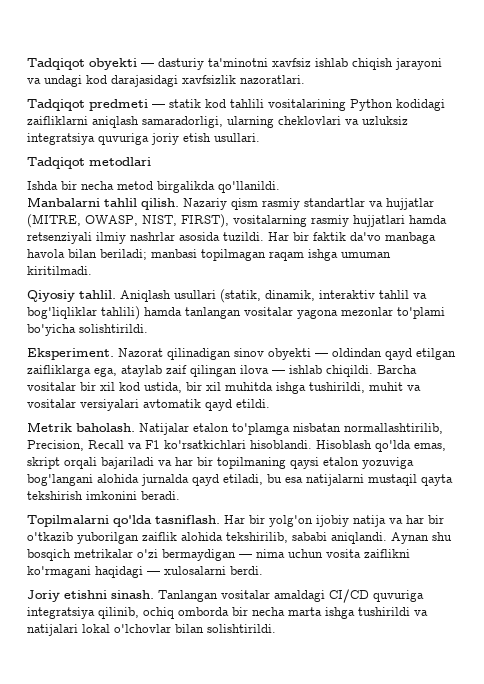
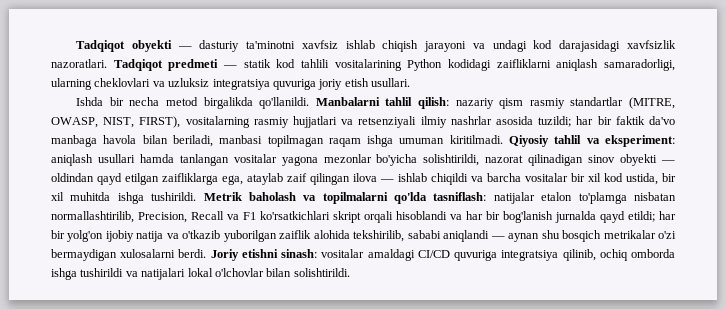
(305, 79) // -> (107, 63) none
[27,157,151,169] // Tadqiqot metodlari -> (410, 82) none
(280, 187) // -> (310, 103) none
[141,198,227,210] qilish. Nazariy -> [417,97,494,109] qilish: nazariy
[369,198,434,210] va hujjatlar -> (624, 101) none
[409,215,447,224] hamda -> [341,119,354,125] va
[223,232,289,241] tuzildi. Har -> [538,116,594,127] tuzildi; har
[100,249,147,260] beriladi; -> [172,135,213,147] beriladi,
[27,289,427,303] [27,306,140,320] // Qiyosiy tahlil. Aniqlash usullari (statik, dinamik, interaktiv tahlil va bog'liqliklar tahlili) -> [509,135,675,147] [51,154,135,166] Qiyosiy tahlil va eksperiment: aniqlash usullari
[397,307,445,319] [27,324,148,336] [27,348,163,360] to'plami bo'yicha solishtirildi. // Eksperiment. Nazorat -> [376,154,524,166] bo'yicha solishtirildi, nazorat
[326,365,417,377] chiqildi. Barcha -> [431,173,521,185] chiqildi va barcha
[309,382,421,393] [27,399,270,411] [27,422,189,435] tushirildi, muhit va vositalar versiyalari avtomatik qayd etildi. // Metrik baholash. Natijalar -> [151,192,535,204] tushirildi. Metrik baholash va topilmalarni qo'lda tasniflash: natijalar
[250,440,446,452] hisoblandi. Hisoblash qo'lda emas, -> (330, 215) none
[101,457,414,469] [27,474,453,486] [27,491,180,500] [27,515,245,527] bajariladi va har bir topilmaning qaysi etalon yozuviga bog'langani alohida jurnalda qayd etiladi, bu esa natijalarni mustaqil qayta tekshirish imkonini beradi. // Topilmalarni qo'lda tasniflash. Har -> [396,211,676,223] hisoblandi va har bir bog'lanish jurnalda qayd etildi; har
[406,515,444,524] har bir -> (179, 236) none
[331,532,429,544] aniqlandi. Aynan -> [443,230,540,242] aniqlandi — aynan
[239,549,410,558] [27,566,160,578] — nima uchun vosita zaiflikni ko'rmagani haqidagi — -> (117, 255) none
(263, 570) // -> (207, 253) none
[111,590,218,602] sinash. Tanlangan -> [281,249,318,258] sinash:
[232,607,322,616] bir necha marta -> (675, 253) none

